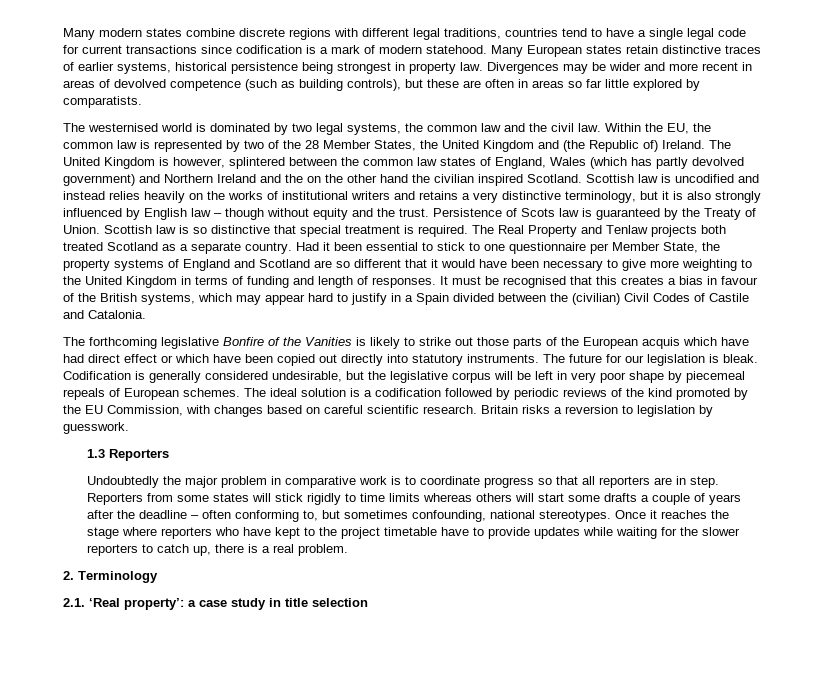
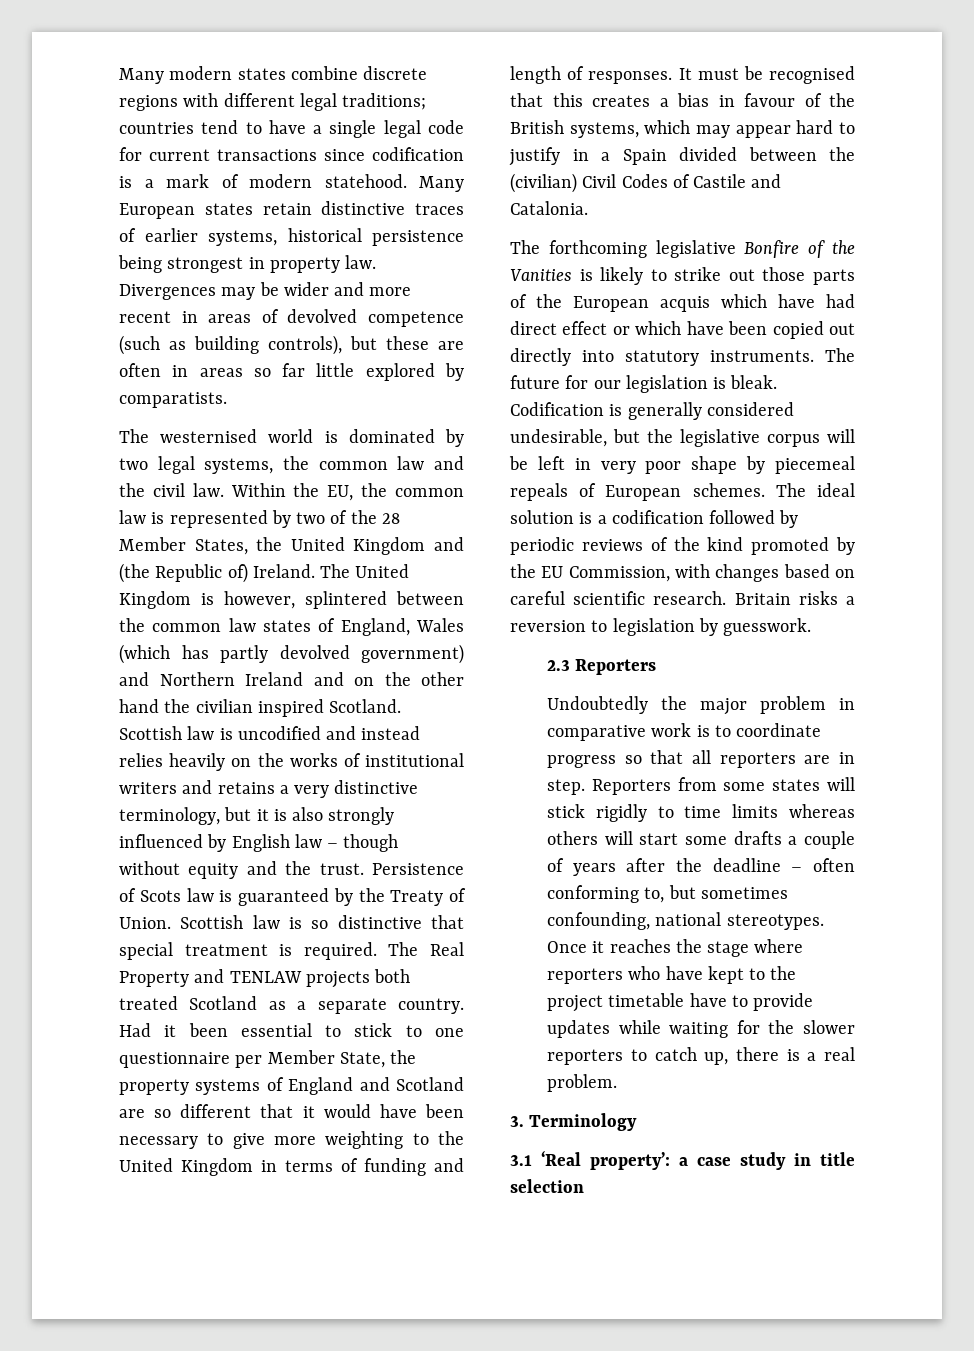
[444,28,501,39] traditions, -> [342,93,427,110] traditions;
[285,174,303,183] the -> (344, 679) none
[606,225,648,234] Tenlaw -> [229,971,302,983] TENLAW
[87,449,106,458] 1.3 -> [547,660,571,671] 2.3
[63,571,74,580] 2. -> [510,1116,524,1127] 3.
[63,598,85,607] 2.1. -> [510,1155,532,1166] 3.1

